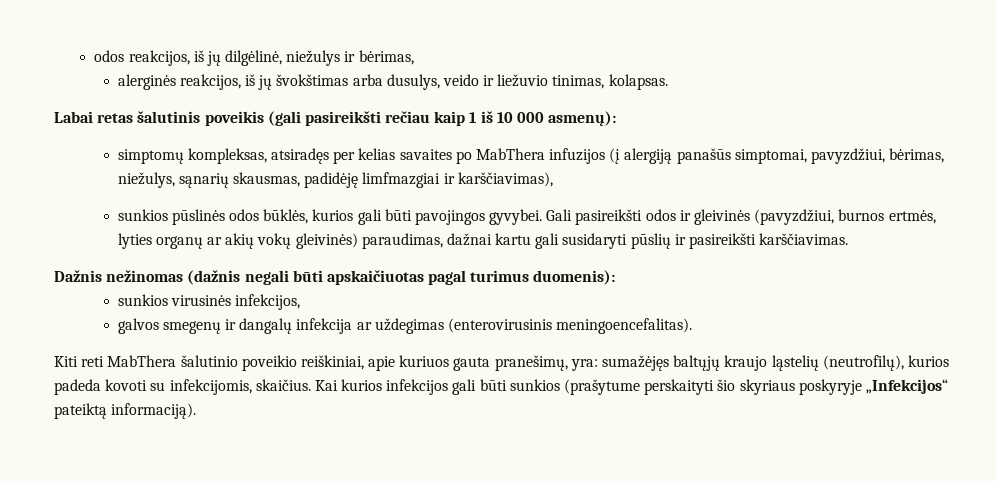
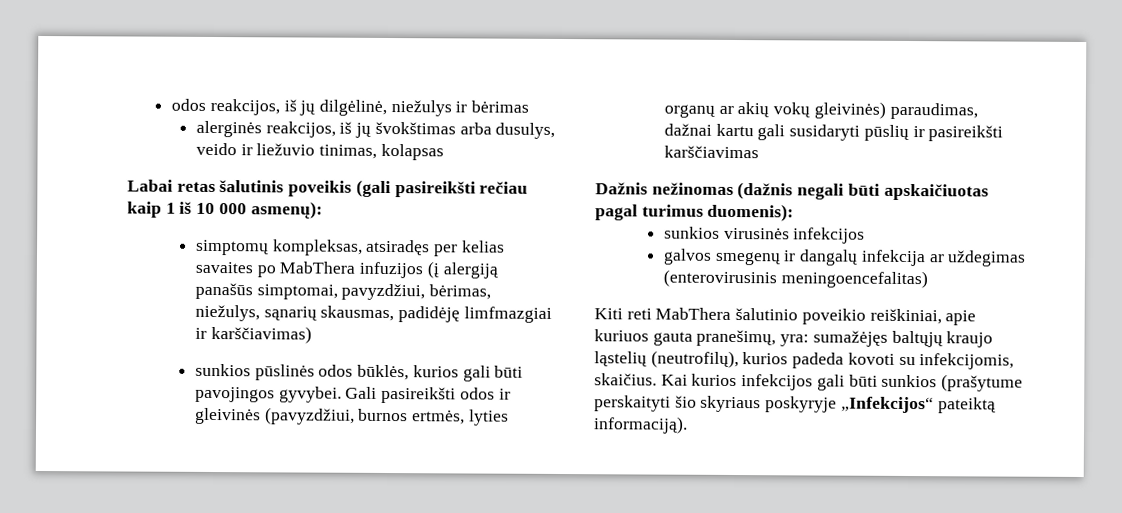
[358,50,414,65] bėrimas, -> [471,100,530,113] bėrimas
[608,74,668,90] kolapsas. -> [380,143,444,161] kolapsas
[457,172,553,187] karščiavimas), -> [210,325,312,344] karščiavimas)
[759,233,849,245] karščiavimas. -> [664,145,760,159] karščiavimas
[235,294,301,310] infekcijos, -> [793,227,866,244] infekcijos
[556,318,693,334] meningoencefalitas). -> [780,270,928,289] meningoencefalitas)

